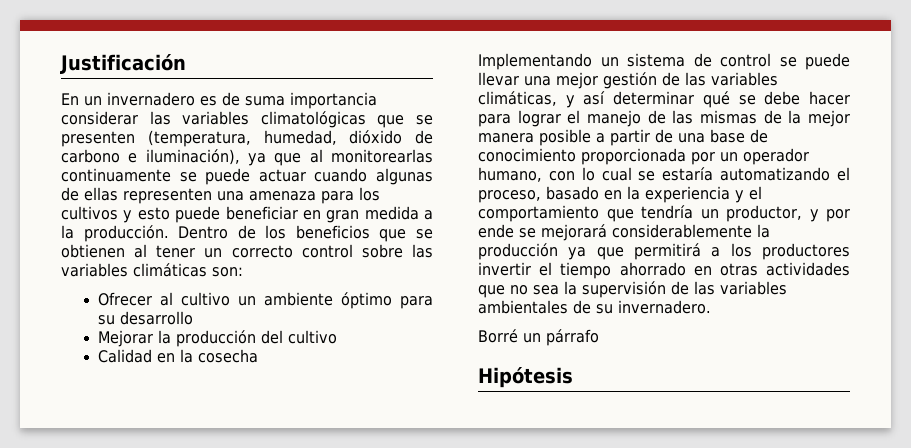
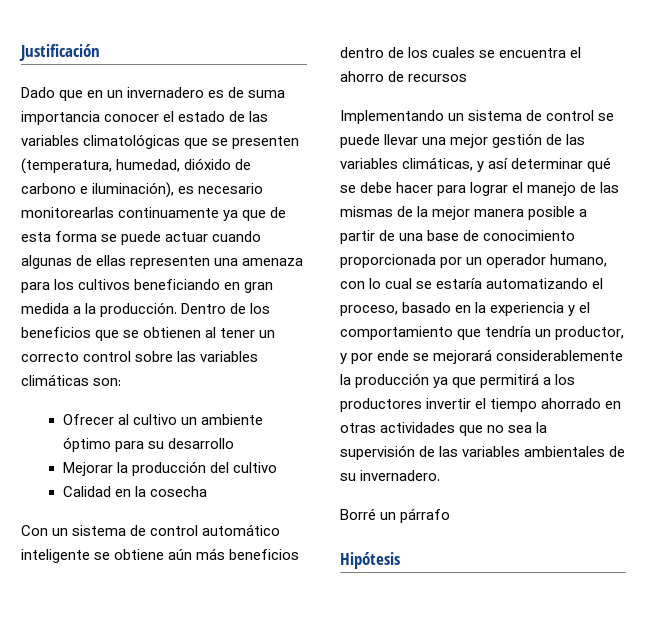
[61,93,79,105] En -> [21,87,104,101] Dado que en
[61,111,138,125] considerar -> [104,111,246,122] conocer el estado de
[248,149,433,166] [61,168,171,182] ya que al monitorearlas continuamente -> [178,183,264,194] [21,207,287,221] [21,231,98,242] es necesario monitorearlas continuamente ya que de esta forma
[123,206,298,223] y esto puede beneficiar -> [134,279,221,290] beneficiando
(258, 356) none -> [21,524,281,536] [21,548,300,563] [340,47,582,58] [340,71,468,82] // Con un sistema de control automático inteligente se obtiene aún más beneficios dentro de los cuales se encuentra el ahorro de recursos

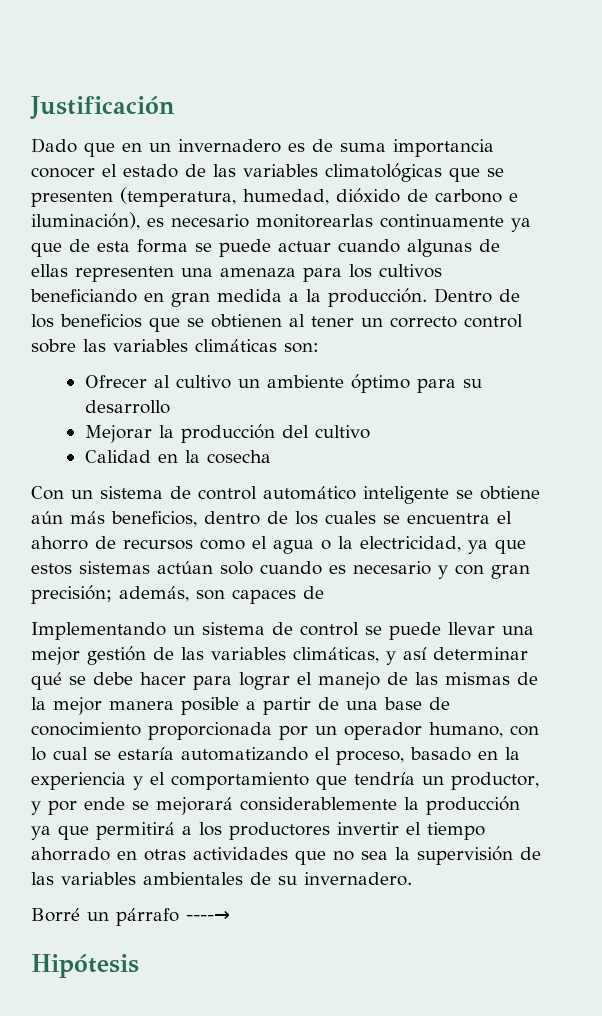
[229,549,300,560] beneficios -> [111,511,197,527] beneficios,
(468, 78) none -> [200,536,526,554] [31,561,530,579] [31,585,324,604] como el agua o la electricidad, ya que estos sistemas actúan solo cuando es necesario y con gran precisión; además, son capaces de
(451, 515) none -> [186,911,230,921] ----→

